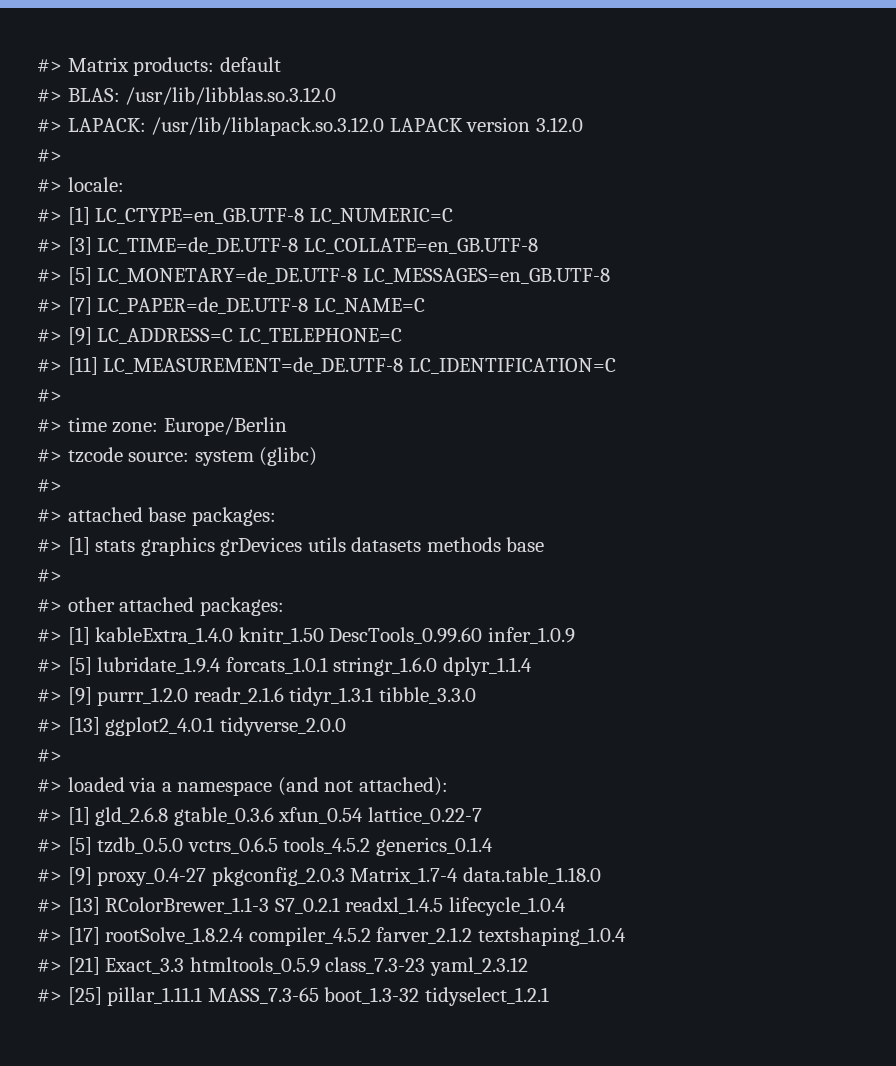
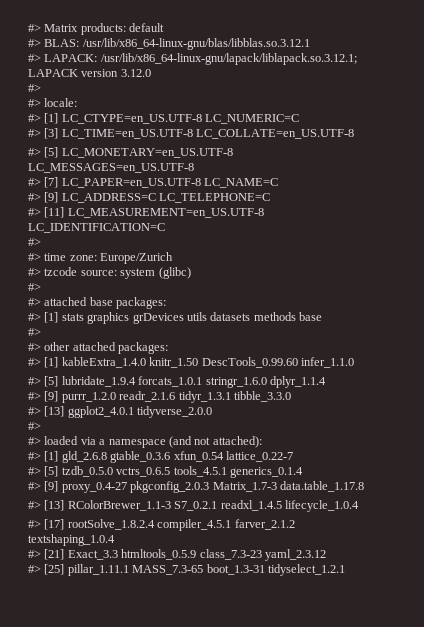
[125,87,337,105] /usr/lib/libblas.so.3.12.0 -> [82,38,310,50] /usr/lib/x86_64-linux-gnu/blas/libblas.so.3.12.1
[151,117,385,136] /usr/lib/liblapack.so.3.12.0 -> [100,53,357,65] /usr/lib/x86_64-linux-gnu/lapack/liblapack.so.3.12.1;
[95,208,305,224] LC_CTYPE=en_GB.UTF-8 -> [61,114,202,124] LC_CTYPE=en_US.UTF-8
[97,237,538,254] [37,267,610,285] LC_TIME=de_DE.UTF-8 LC_COLLATE=en_GB.UTF-8 // #> [5] LC_MONETARY=de_DE.UTF-8 LC_MESSAGES=en_GB.UTF-8 -> [61,129,355,139] [28,147,233,158] [28,163,194,173] LC_TIME=en_US.UTF-8 LC_COLLATE=en_US.UTF-8 // #> [5] LC_MONETARY=en_US.UTF-8 LC_MESSAGES=en_US.UTF-8
[97,297,309,314] LC_PAPER=de_DE.UTF-8 -> [61,178,201,188] LC_PAPER=en_US.UTF-8
[103,357,404,374] LC_MEASUREMENT=de_DE.UTF-8 -> [67,208,264,218] LC_MEASUREMENT=en_US.UTF-8
[163,417,287,436] Europe/Berlin -> [100,252,174,264] Europe/Zurich
[487,627,575,644] infer_1.0.9 -> [300,357,354,368] infer_1.1.0
[283,837,371,854] tools_4.5.2 -> [173,466,227,477] tools_4.5.1
[350,867,601,884] Matrix_1.7-4 data.table_1.18.0 -> [212,481,364,492] Matrix_1.7-3 data.table_1.17.8
[248,927,371,946] compiler_4.5.2 -> [157,519,232,531] compiler_4.5.1
[324,987,420,1004] boot_1.3-32 -> [206,564,265,575] boot_1.3-31

